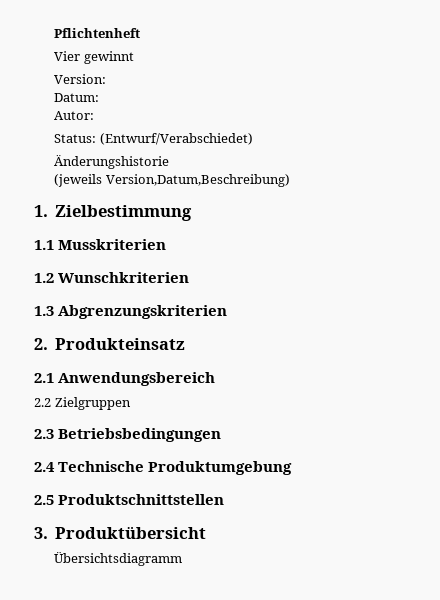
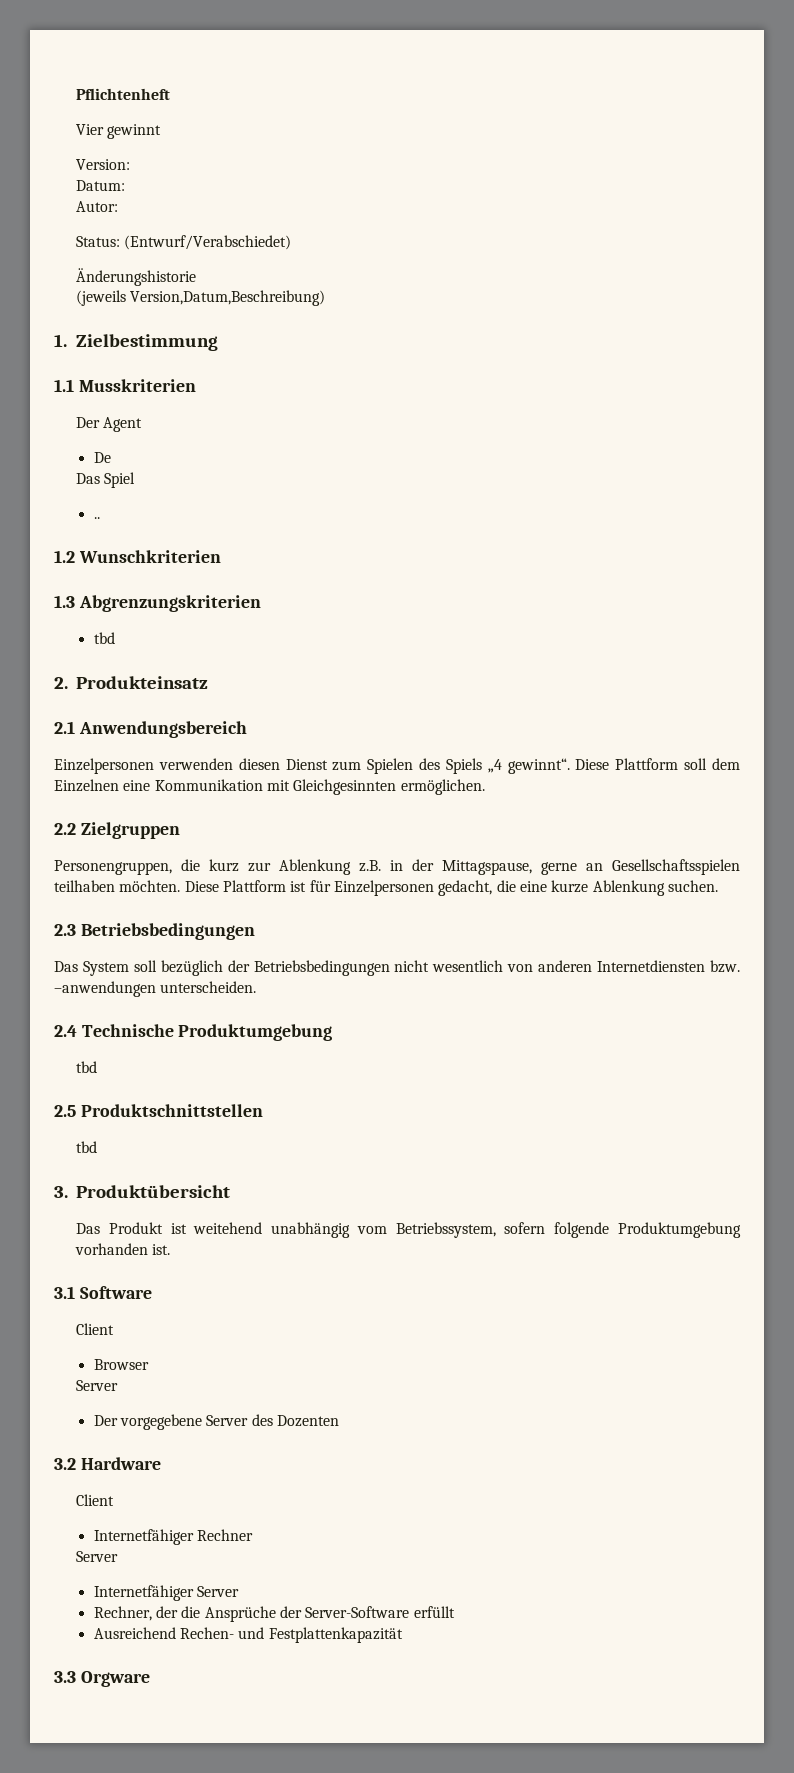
(167, 244) none -> [76,417,143,432] [93,452,111,463] [76,472,136,488] [93,517,100,519] // Der Agent // De // Das Spiel // ..
(228, 312) none -> [93,632,115,644] // tbd
[34,397,131,410] [34,428,222,442] 2.2 Zielgruppen // 2.3 Betriebsbedingungen -> [54,758,740,774] [54,779,485,795] [54,822,180,839] [54,859,740,875] [54,880,718,896] [54,923,255,940] [54,960,740,976] [54,981,257,997] Einzelpersonen verwenden diesen Dienst zum Spielen des Spiels „4 gewinnt“. Diese Plattform soll dem Einzelnen eine Kommunikation mit Gleichgesinnten ermöglichen. // 2.2 Zielgruppen // Personengruppen, die kurz zur Ablenkung z.B. in der Mittagspause, gerne an Gesellschaftsspielen teilhaben möchten. Diese Plattform ist für Einzelpersonen gedacht, die eine kurze Ablenkung suchen. // 2.3 Betriebsbedingungen // Das System soll bezüglich der Betriebsbedingungen nicht wesentlich von anderen Internetdiensten bzw. –anwendungen unterscheiden.
(293, 468) none -> [76,1061,98,1073] // tbd
(225, 499) none -> [76,1141,98,1153] // tbd
[54,552,183,566] Übersichtsdiagramm -> [76,1222,742,1238] [75,1243,171,1255] [54,1286,152,1299] [76,1323,115,1335] [93,1359,149,1370] [76,1380,119,1391] [93,1414,339,1430] [54,1457,161,1470] [76,1494,115,1506] [93,1529,254,1545] [76,1551,119,1562] [93,1585,240,1601] [93,1606,455,1622] [93,1627,403,1643] [54,1671,150,1687] Das Produkt ist weitehend unabhängig vom Betriebssystem, sofern folgende Produktumgebung vorhanden ist. // 3.1 Software // Client // Browser // Server // Der vorgegebene Server des Dozenten // 3.2 Hardware // Client // Internetfähiger Rechner // Server // Internetfähiger Server // Rechner, der die Ansprüche der Server-Software erfüllt // Ausreichend Rechen- und Festplattenkapazität // 3.3 Orgware

